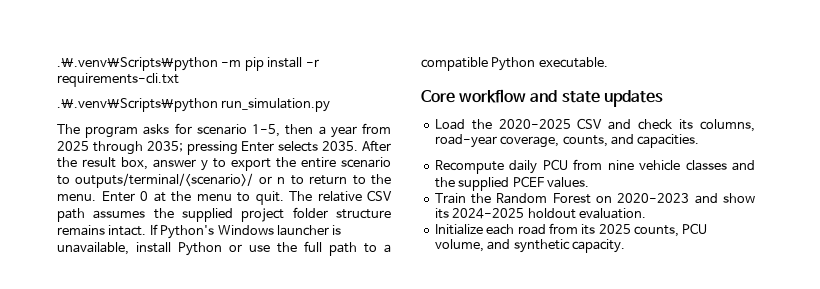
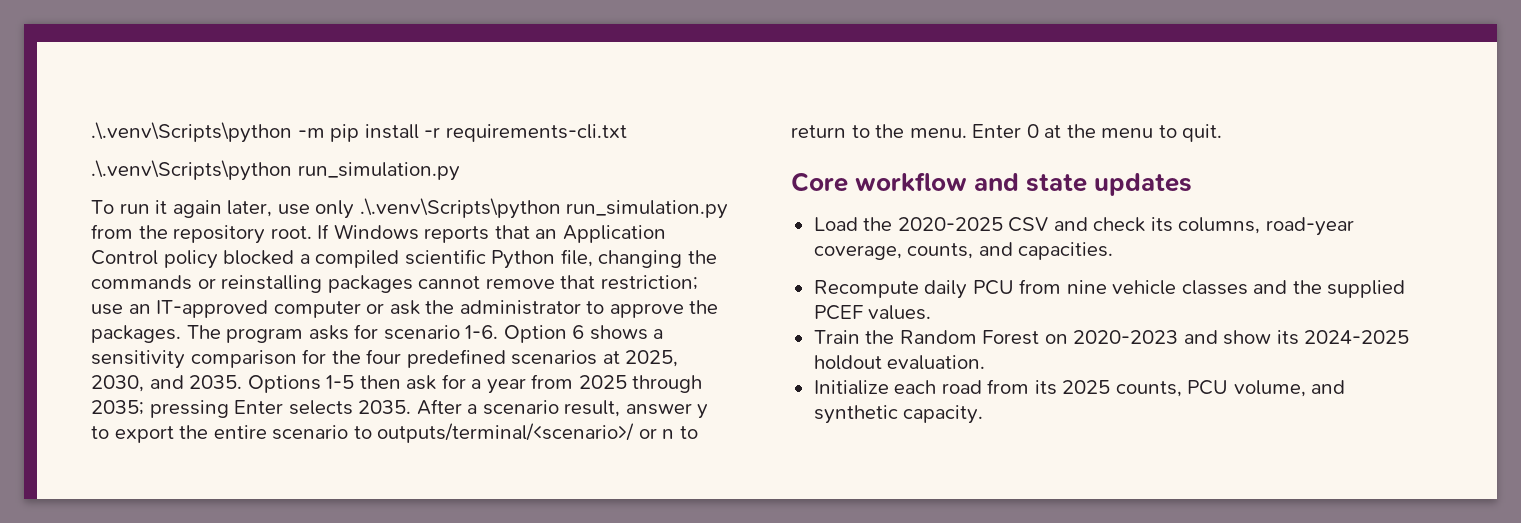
(331, 105) none -> [91,198,729,219] [91,224,666,244] [91,249,717,269] [91,275,698,293] [91,300,719,318] [91,325,181,343] To run it again later, use only .\.venv\Scripts\python run_simulation.py from the repository root. If Windows reports that an Application Control policy blocked a compiled scientific Python file, changing the commands or reinstalling packages cannot remove that restriction; use an IT-approved computer or ask the administrator to approve the packages.
[252,124,314,137] 1-5, then -> [465,325,664,343] [91,349,679,369] [91,374,466,393] 1-6. Option 6 shows a sensitivity comparison for the four predefined scenarios at 2025, 2030, and 2035. Options 1-5 then ask for
[57,157,148,170] the result box, -> [467,400,621,417] a scenario result,
[289,190,392,202] [57,207,391,222] [57,224,342,239] [57,241,391,256] [421,57,608,71] The relative CSV path assumes the supplied project folder structure remains intact. If Python's Windows launcher is unavailable, install Python or use the full path to a compatible Python executable. -> (1223, 133) none

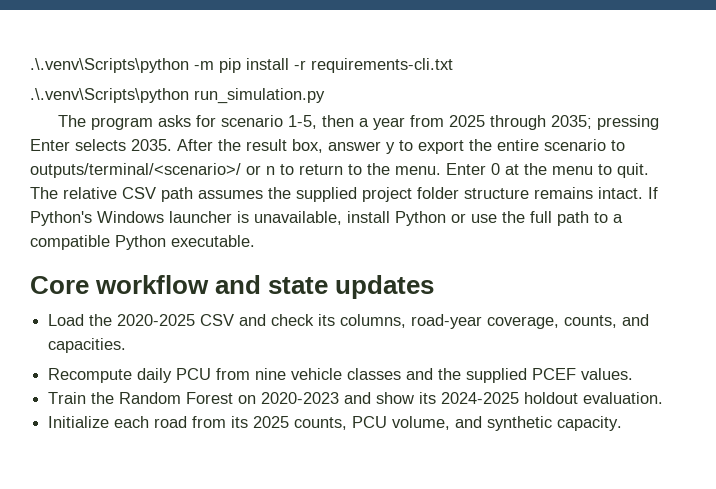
[91,198,729,219] [91,224,666,244] [91,249,717,269] [91,275,698,293] [91,300,719,318] [91,325,181,343] To run it again later, use only .\.venv\Scripts\python run_simulation.py from the repository root. If Windows reports that an Application Control policy blocked a compiled scientific Python file, changing the commands or reinstalling packages cannot remove that restriction; use an IT-approved computer or ask the administrator to approve the packages. -> (325, 96) none
[465,325,664,343] [91,349,679,369] [91,374,466,393] 1-6. Option 6 shows a sensitivity comparison for the four predefined scenarios at 2025, 2030, and 2035. Options 1-5 then ask for -> [287,115,354,129] 1-5, then
[467,400,621,417] a scenario result, -> [218,139,323,153] the result box,
(1223, 133) none -> [30,187,658,202] [30,211,623,226] [30,235,255,250] The relative CSV path assumes the supplied project folder structure remains intact. If Python's Windows launcher is unavailable, install Python or use the full path to a compatible Python executable.

